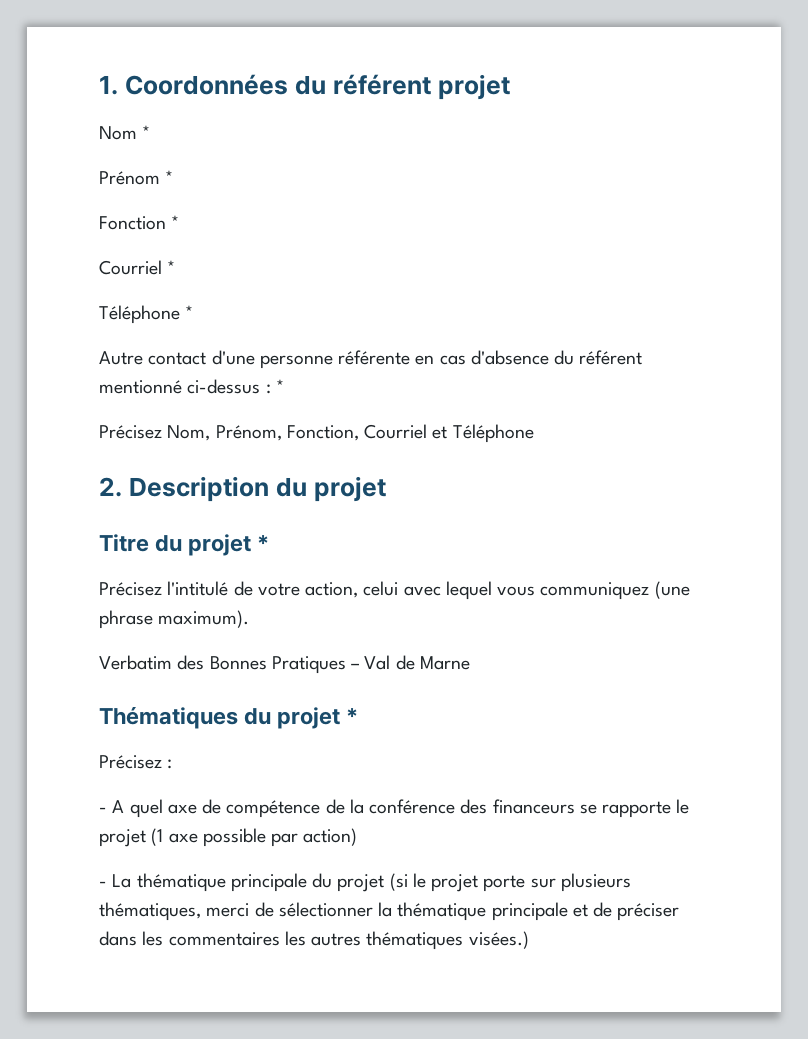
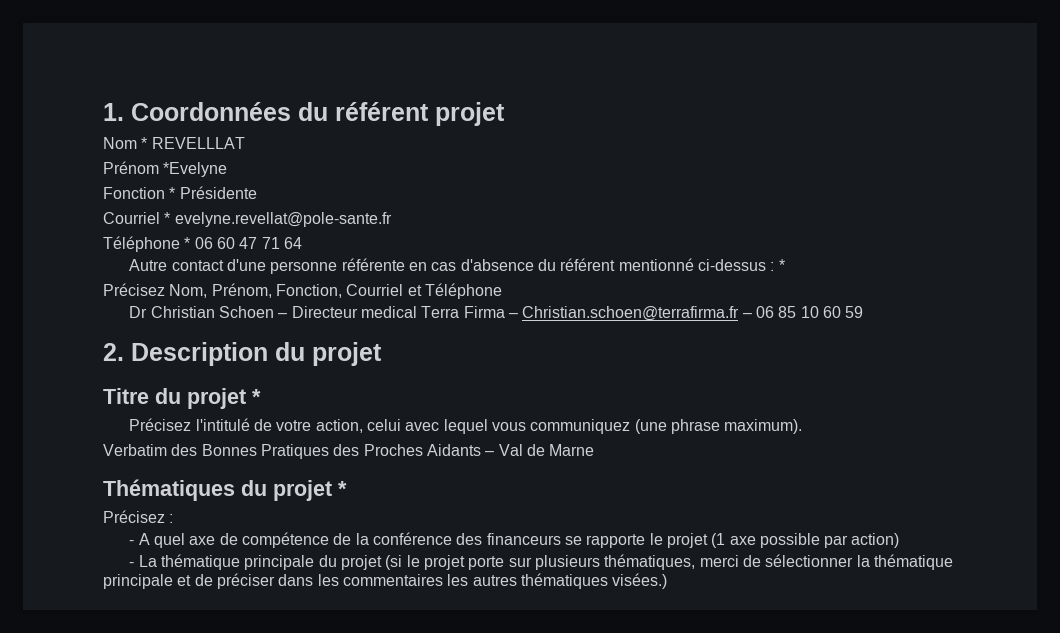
(151, 132) none -> [151,137,245,149] REVELLLAT
[165,170,174,184] * -> [163,162,228,177] *Evelyne
(180, 222) none -> [179,186,257,199] Présidente
(176, 267) none -> [174,212,392,227] evelyne.revellat@pole-sante.fr
(194, 312) none -> [194,237,302,249] 06 60 47 71 64
(534, 433) none -> [129,306,864,321] // Dr Christian Schoen – Directeur medical Terra Firma – Christian.schoen@terrafirma.fr – 06 85 10 60 59
(346, 665) none -> [333,444,481,456] des Proches Aidants

